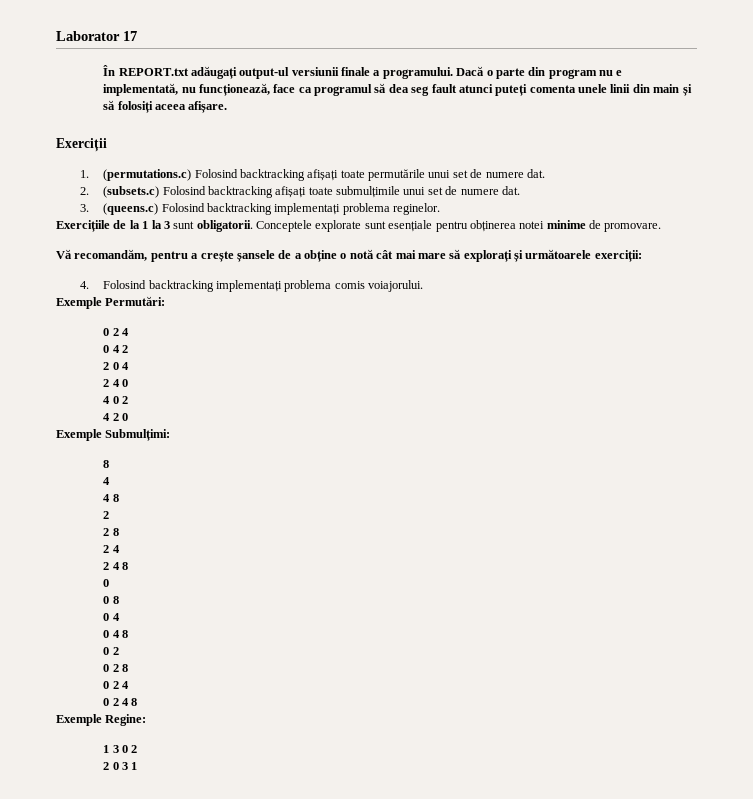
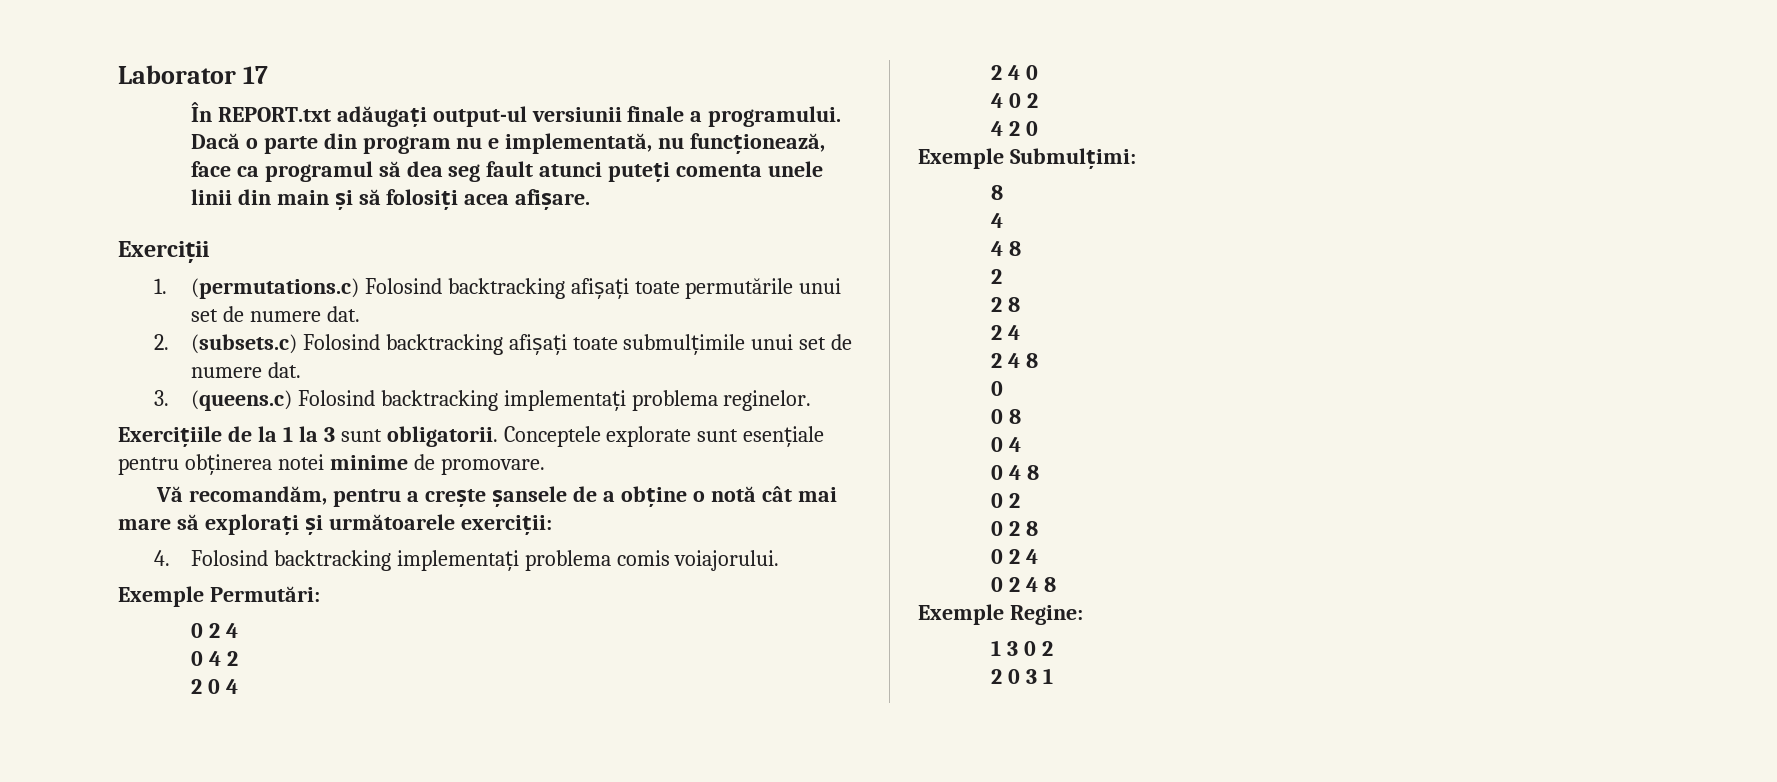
[154,104,186,110] aceea -> [464,194,510,205] acea

